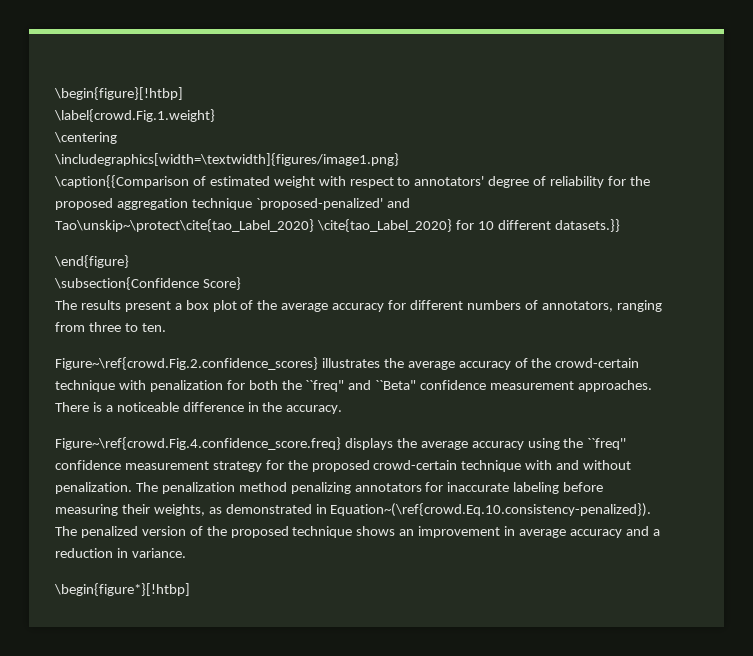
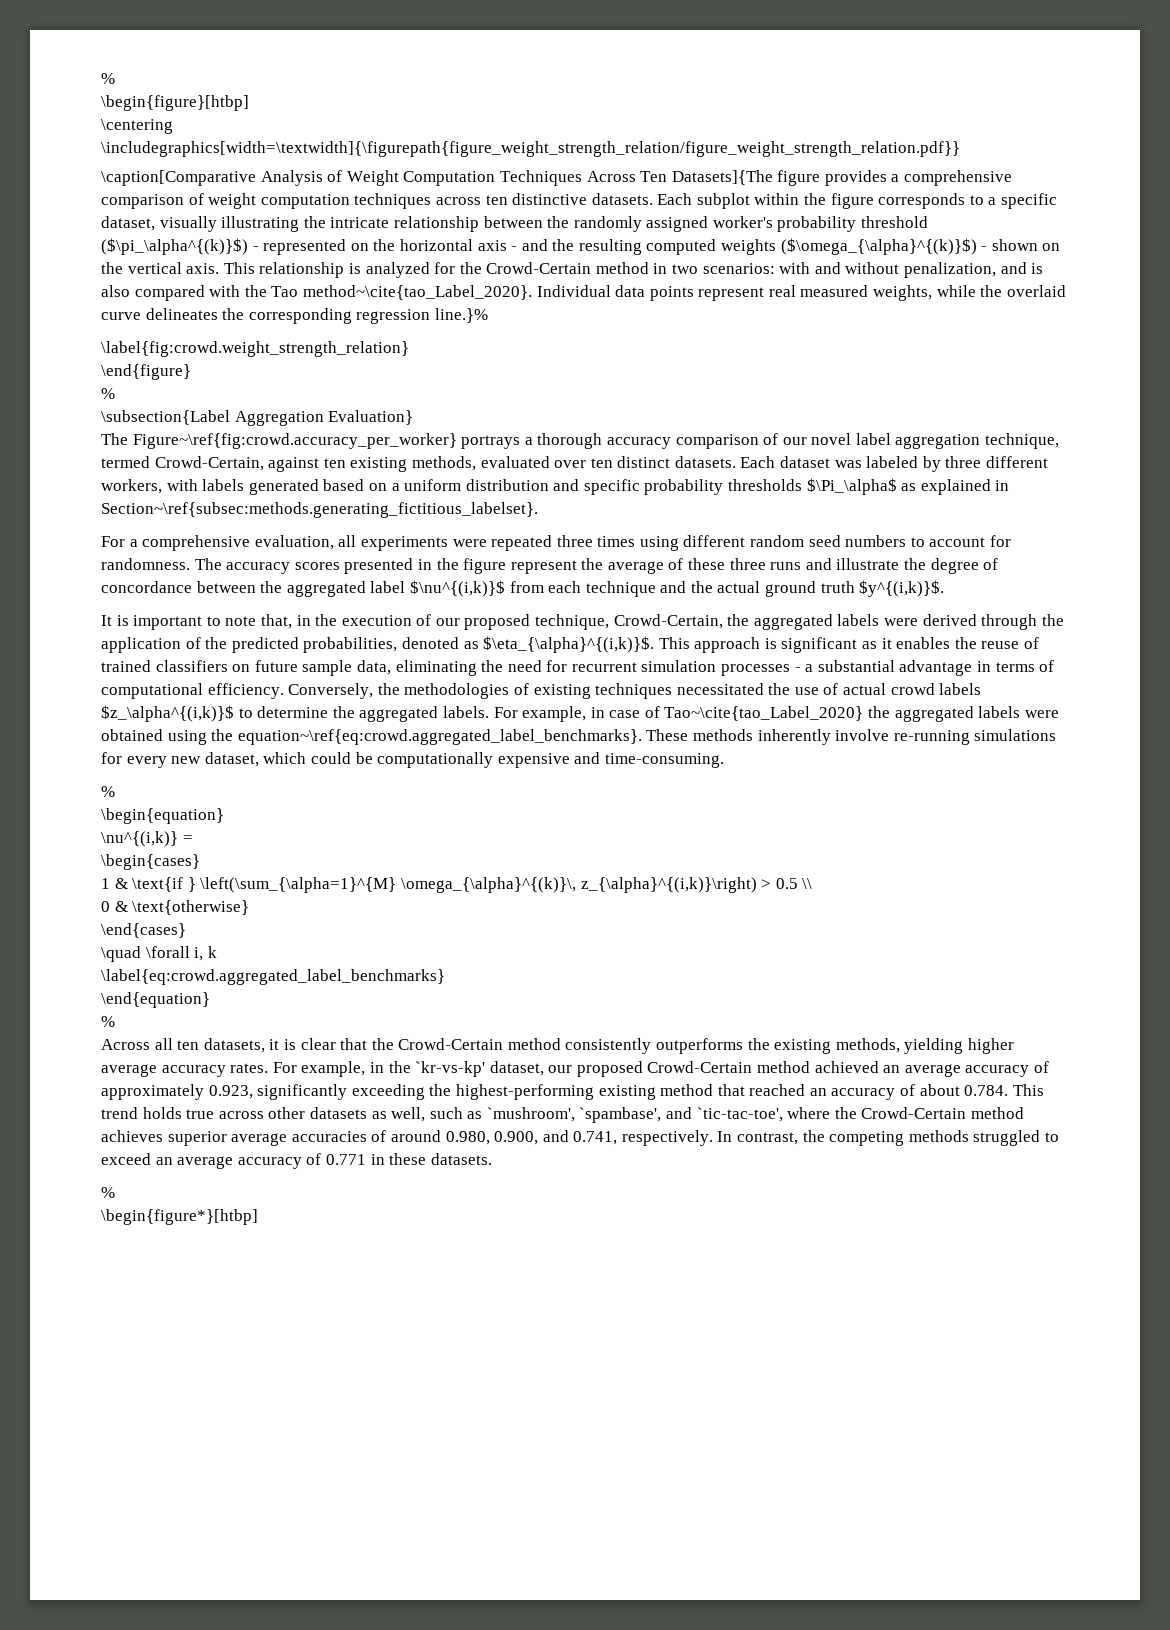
[54,87,183,100] [54,109,215,122] \begin{figure}[!htbp] // \label{crowd.Fig.1.weight} -> [101,73,115,84] [101,95,249,111] % // \begin{figure}[htbp]
[54,153,399,166] [54,175,650,188] [55,198,410,210] [55,219,620,232] [54,255,129,268] [54,277,241,290] [55,300,662,312] [55,322,166,332] [55,357,640,370] [55,380,653,392] [55,402,343,414] [55,437,627,450] [55,460,632,472] [55,482,604,494] [55,503,652,517] [55,526,660,538] [55,548,186,558] [54,583,190,596] \includegraphics[width=\textwidth]{figures/image1.png} // \caption{{Comparison of estimated weight with respect to annotators' degree of reliability for the proposed aggregation technique `proposed-penalized' and Tao\unskip~\protect\cite{tao_Label_2020} \cite{tao_Label_2020} for 10 different datasets.}} // \end{figure} // \subsection{Confidence Score} // The results present a box plot of the average accuracy for different numbers of annotators, ranging from three to ten. // Figure~\ref{crowd.Fig.2.confidence_scores} illustrates the average accuracy of the crowd-certain technique with penalization for both the ``freq" and ``Beta" confidence measurement approaches. There is a noticeable difference in the accuracy. // Figure~\ref{crowd.Fig.4.confidence_score.freq} displays the average accuracy using the ``freq'' confidence measurement strategy for the proposed crowd-certain technique with and without penalization. The penalization method penalizing annotators for inaccurate labeling before measuring their weights, as demonstrated in Equation~(\ref{crowd.Eq.10.consistency-penalized}). The penalized version of the proposed technique shows an improvement in average accuracy and a reduction in variance. // \begin{figure*}[!htbp] -> [101,141,960,157] [101,170,1013,186] [101,193,1058,209] [101,216,929,232] [101,238,1061,255] [101,262,1044,278] [101,285,1066,301] [101,308,488,324] [101,341,409,357] [101,364,191,380] [101,388,115,399] [101,410,414,426] [101,433,1060,449] [101,456,1049,472] [101,478,1010,495] [101,502,538,518] [101,535,1012,551] [101,558,999,574] [101,580,945,597] [101,614,1064,630] [101,636,1040,653] [101,660,1055,676] [101,683,982,699] [101,705,1059,722] [101,729,1057,745] [101,752,724,768] [101,786,115,797] [101,808,224,824] [101,831,193,847] [101,854,200,870] [101,877,813,893] [101,900,250,915] [101,923,186,938] [101,946,217,962] [101,969,445,985] [101,992,210,1008] [101,1016,115,1027] [101,1038,1015,1054] [101,1061,1050,1077] [101,1084,1044,1100] [101,1107,1025,1123] [101,1130,1060,1146] [101,1153,492,1169] [101,1187,115,1198] [101,1209,258,1225] \includegraphics[width=\textwidth]{\figurepath{figure_weight_strength_relation/figure_weight_strength_relation.pdf}} // \caption[Comparative Analysis of Weight Computation Techniques Across Ten Datasets]{The figure provides a comprehensive comparison of weight computation techniques across ten distinctive datasets. Each subplot within the figure corresponds to a specific dataset, visually illustrating the intricate relationship between the randomly assigned worker's probability threshold ($\pi_\alpha^{(k)}$) - represented on the horizontal axis - and the resulting computed weights ($\omega_{\alpha}^{(k)}$) - shown on the vertical axis. This relationship is analyzed for the Crowd-Certain method in two scenarios: with and without penalization, and is also compared with the Tao method~\cite{tao_Label_2020}. Individual data points represent real measured weights, while the overlaid curve delineates the corresponding regression line.}% // \label{fig:crowd.weight_strength_relation} // \end{figure} // % // \subsection{Label Aggregation Evaluation} // The Figure~\ref{fig:crowd.accuracy_per_worker} portrays a thorough accuracy comparison of our novel label aggregation technique, termed Crowd-Certain, against ten existing methods, evaluated over ten distinct datasets. Each dataset was labeled by three different workers, with labels generated based on a uniform distribution and specific probability thresholds $\Pi_\alpha$ as explained in Section~\ref{subsec:methods.generating_fictitious_labelset}. // For a comprehensive evaluation, all experiments were repeated three times using different random seed numbers to account for randomness. The accuracy scores presented in the figure represent the average of these three runs and illustrate the degree of concordance between the aggregated label $\nu^{(i,k)}$ from each technique and the actual ground truth $y^{(i,k)}$. // It is important to note that, in the execution of our proposed technique, Crowd-Certain, the aggregated labels were derived through the application of the predicted probabilities, denoted as $\eta_{\alpha}^{(i,k)}$. This approach is significant as it enables the reuse of trained classifiers on future sample data, eliminating the need for recurrent simulation processes - a substantial advantage in terms of computational efficiency. Conversely, the methodologies of existing techniques necessitated the use of actual crowd labels $z_\alpha^{(i,k)}$ to determine the aggregated labels. For example, in case of Tao~\cite{tao_Label_2020} the aggregated labels were obtained using the equation~\ref{eq:crowd.aggregated_label_benchmarks}. These methods inherently involve re-running simulations for every new dataset, which could be computationally expensive and time-consuming. // % // \begin{equation} // \nu^{(i,k)} = // \begin{cases} // 1 & \text{if } \left(\sum_{\alpha=1}^{M} \omega_{\alpha}^{(k)}\, z_{\alpha}^{(i,k)}\right) > 0.5 \\ // 0 & \text{otherwise} // \end{cases} // \quad \forall i, k // \label{eq:crowd.aggregated_label_benchmarks} // \end{equation} // % // Across all ten datasets, it is clear that the Crowd-Certain method consistently outperforms the existing methods, yielding higher average accuracy rates. For example, in the `kr-vs-kp' dataset, our proposed Crowd-Certain method achieved an average accuracy of approximately 0.923, significantly exceeding the highest-performing existing method that reached an accuracy of about 0.784. This trend holds true across other datasets as well, such as `mushroom', `spambase', and `tic-tac-toe', where the Crowd-Certain method achieves superior average accuracies of around 0.980, 0.900, and 0.741, respectively. In contrast, the competing methods struggled to exceed an average accuracy of 0.771 in these datasets. // % // \begin{figure*}[htbp]

